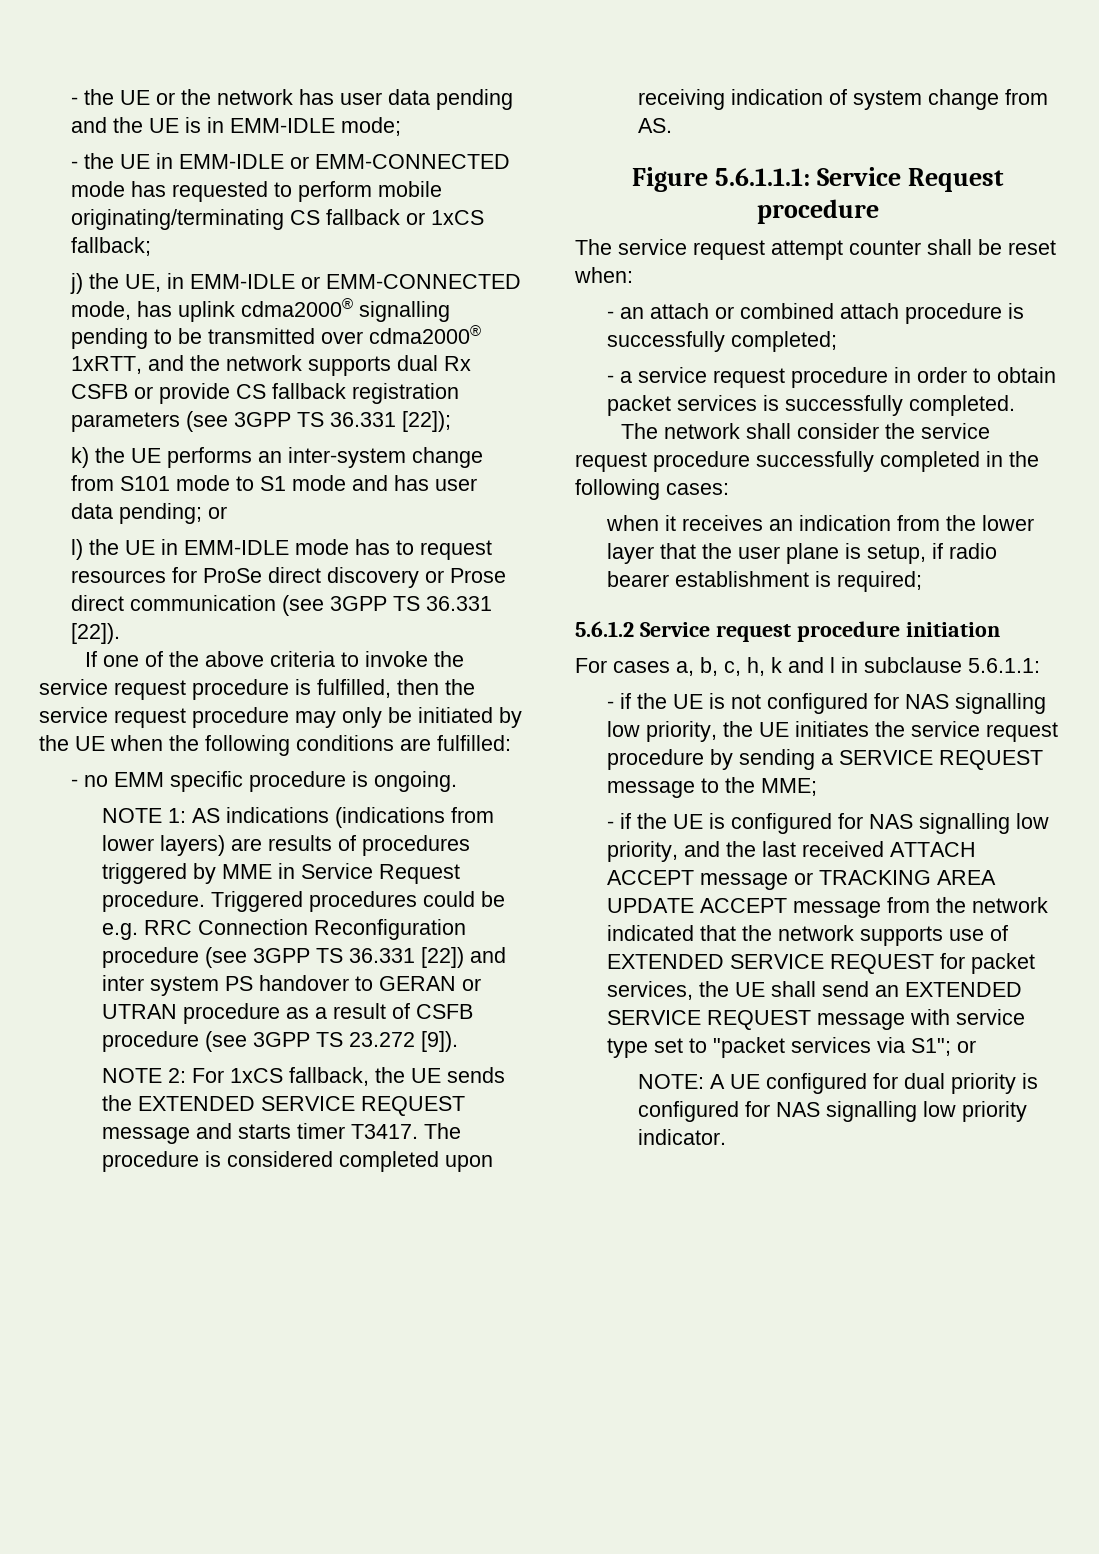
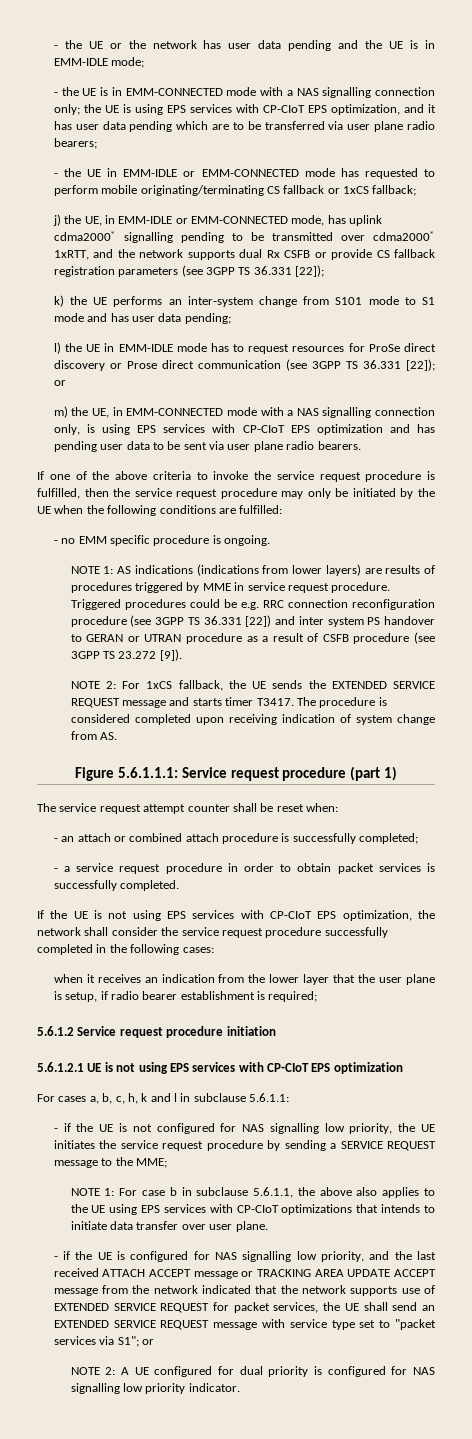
(401, 126) none -> [53,87,435,98] [53,104,437,115] [53,121,436,132] [53,138,97,149] // - the UE is in EMM-CONNECTED mode with a NAS signalling connection only; the UE is using EPS services with CP-CIoT EPS optimization, and it has user data pending which are to be transferred via user plane radio bearers;
[207,506,227,519] or -> (231, 318) none
[70,623,120,644] [22]). -> [405,359,435,371] [53,380,66,386] [53,406,436,418] [53,424,436,435] [53,441,361,452] [22]); or // m) the UE, in EMM-CONNECTED mode with a NAS signalling connection only, is using EPS services with CP-CIoT EPS optimization and has pending user data to be sent via user plane radio bearers.
[301,863,461,884] Service Request -> [247,582,329,593] service request
[198,919,467,940] Connection Reconfiguration -> [287,599,435,610] connection reconfiguration
[907,168,1004,192] [756,199,879,224] Request procedure -> [230,766,398,781] request procedure (part 1)
[620,423,658,439] The -> [37,910,435,921] If the UE is not using EPS services with CP-CIoT EPS optimization, the
(1000, 629) none -> [37,1062,403,1074] // 5.6.1.2.1 UE is not using EPS services with CP-CIoT EPS optimization
(817, 787) none -> [70,1187,435,1198] [70,1204,436,1215] [70,1221,268,1232] // NOTE 1: For case b in subclause 5.6.1.1, the above also applies to the UE using EPS services with CP-CIoT optimizations that intends to initiate data transfer over user plane.
[638,1074,705,1089] NOTE: -> [70,1367,116,1375] NOTE 2:

